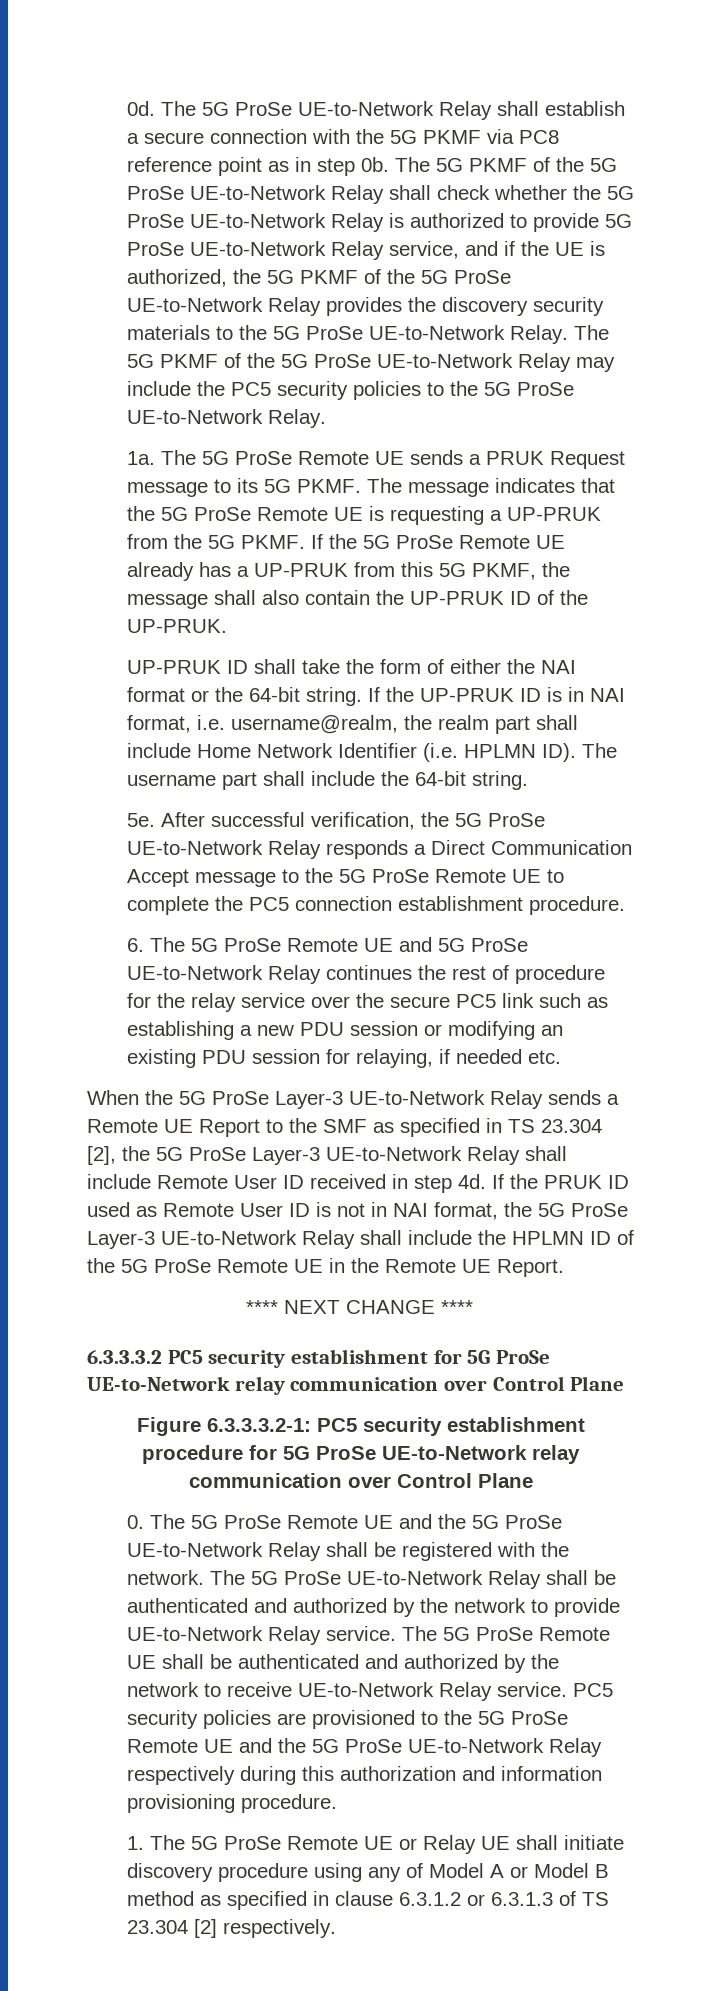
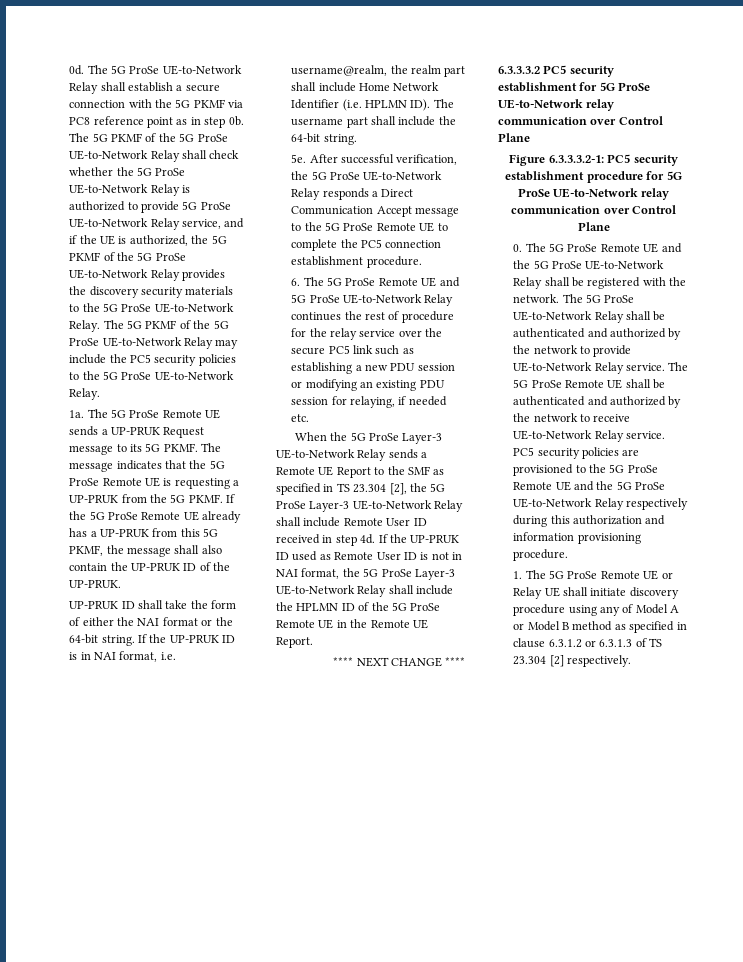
[485,451,544,465] PRUK -> [111,427,161,435] UP-PRUK
[544,1175,602,1189] PRUK -> [410,535,460,543] UP-PRUK

